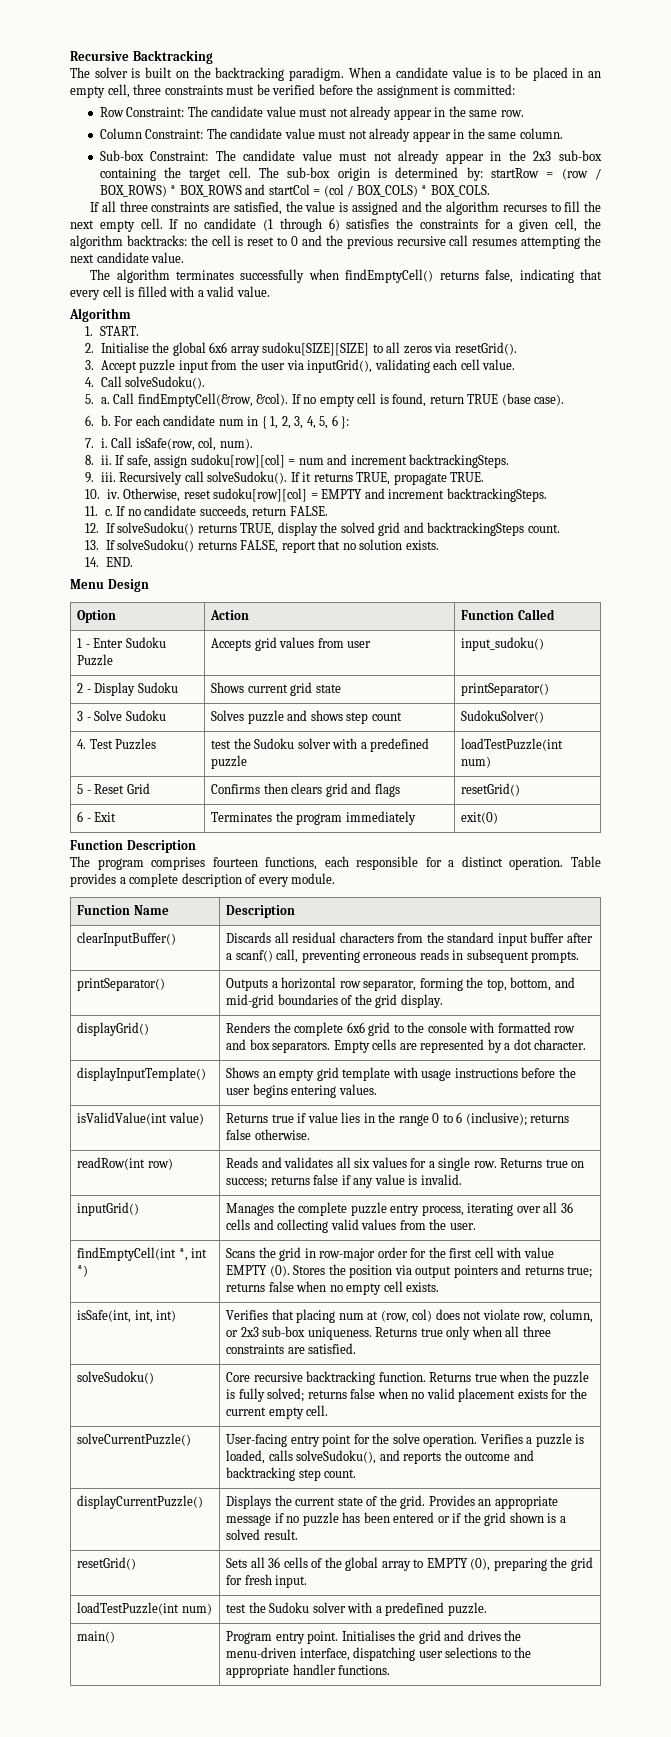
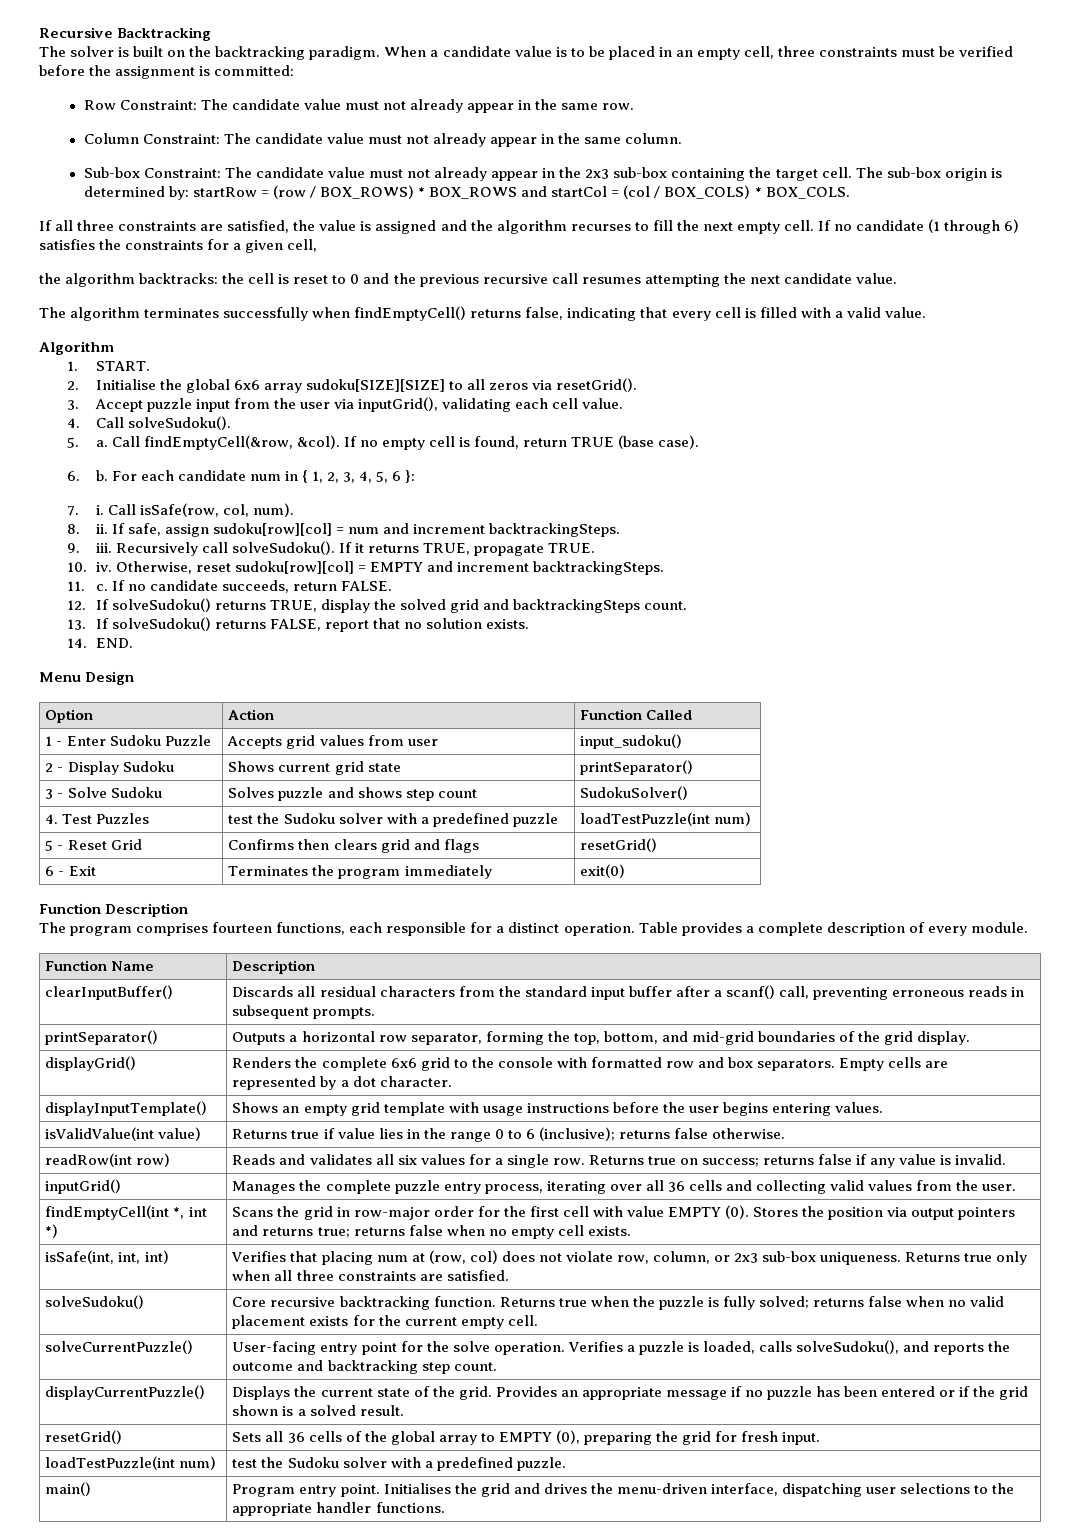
(578, 225) none -> (318, 245) //

